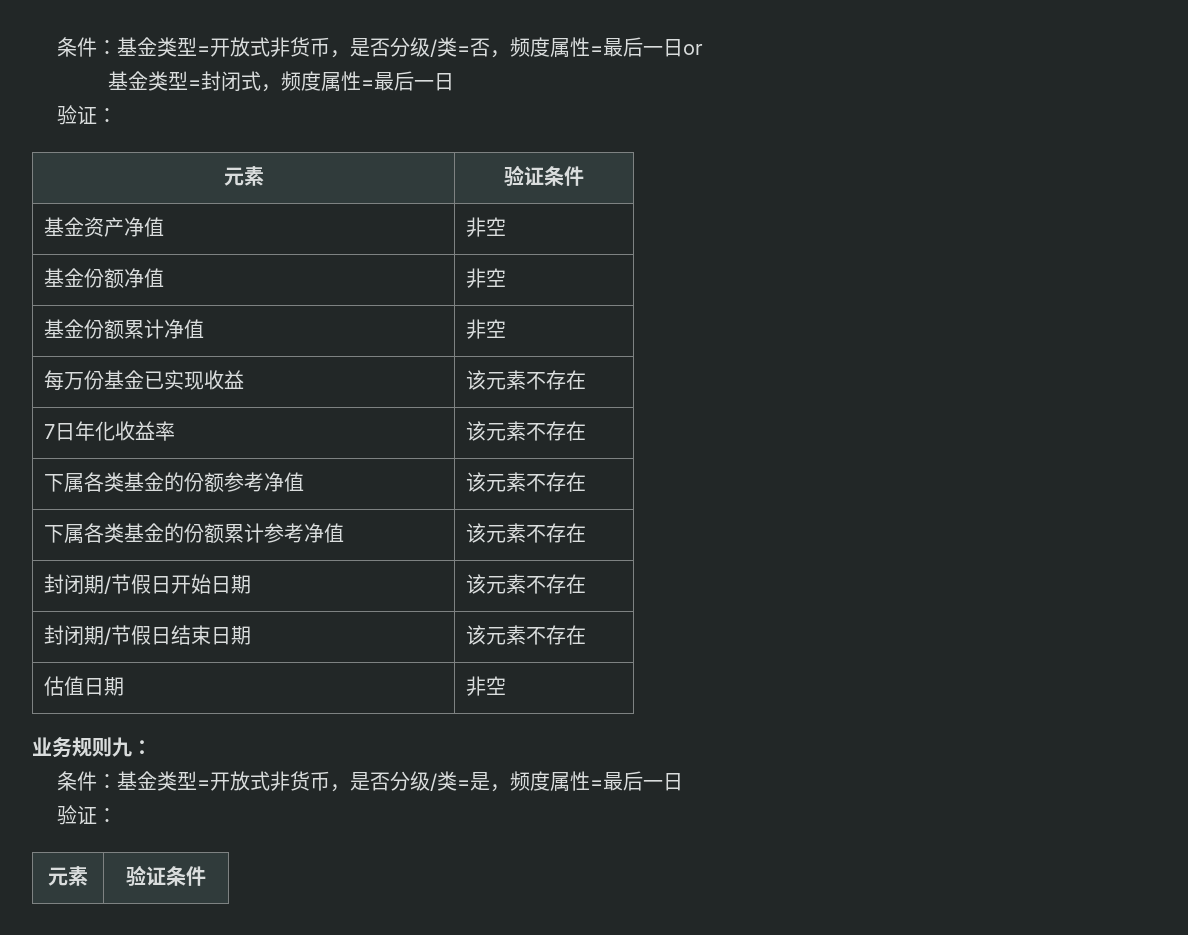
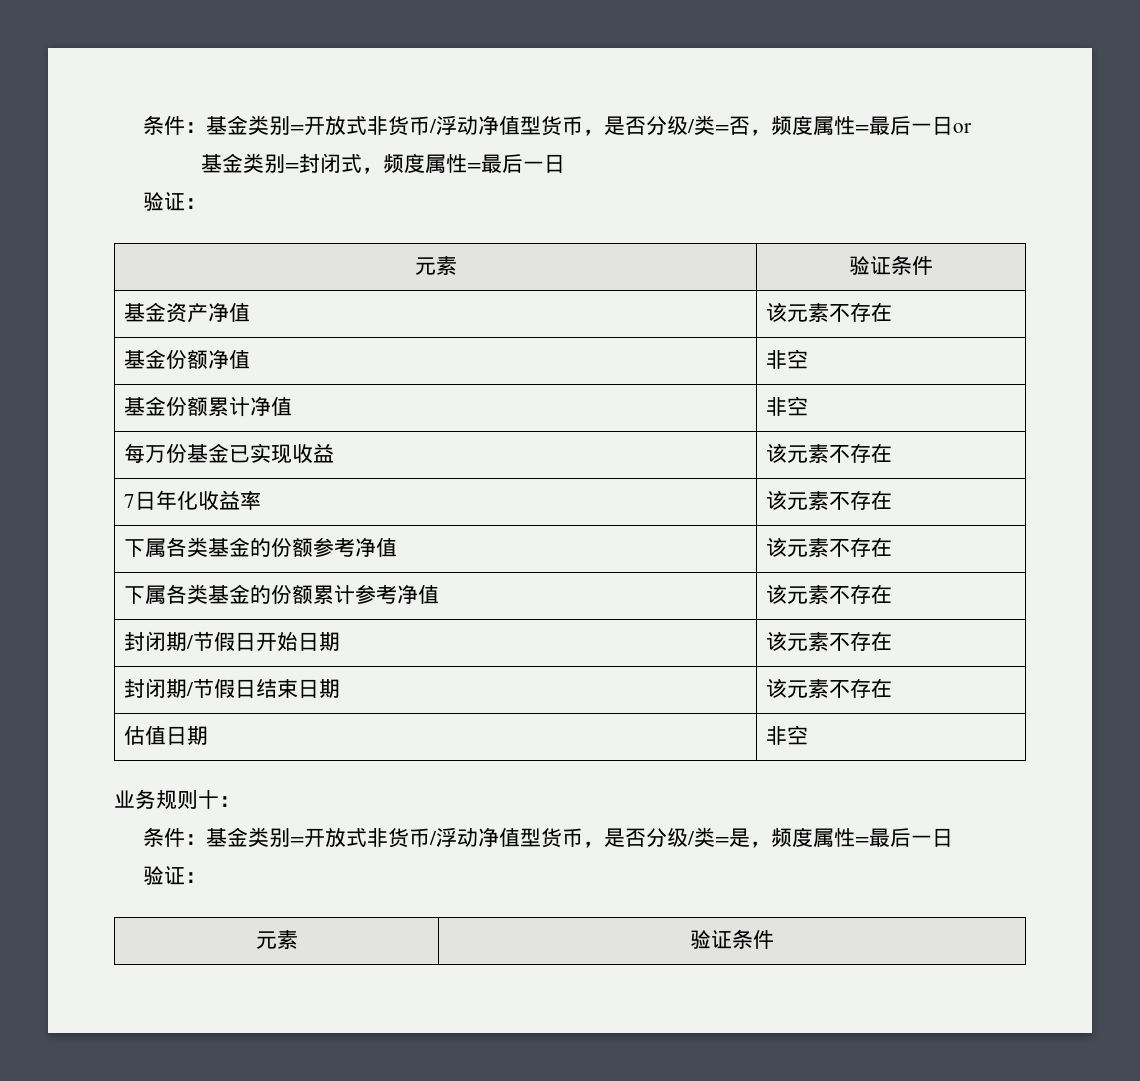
[57,37,331,57] 条件：基金类型=开放式非货币 -> [142,115,583,136] 条件：基金类别=开放式非货币/浮动净值型货币
[168,71,189,90] 型 -> [263,154,285,173] 别
[465,217,506,237] 非空 -> [766,302,893,323] 该元素不存在
[112,737,132,757] 九 -> [198,790,219,809] 十
[177,771,331,791] 型=开放式非货币 -> [268,827,583,848] 别=开放式非货币/浮动净值型货币

